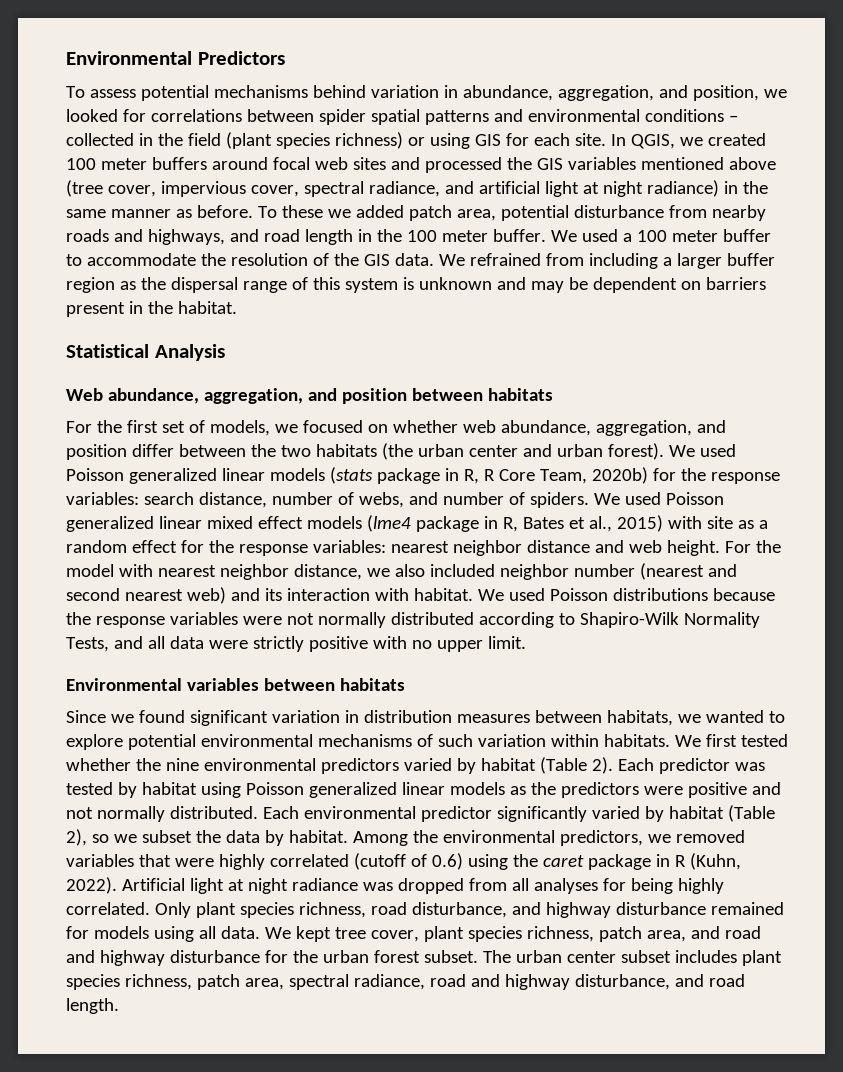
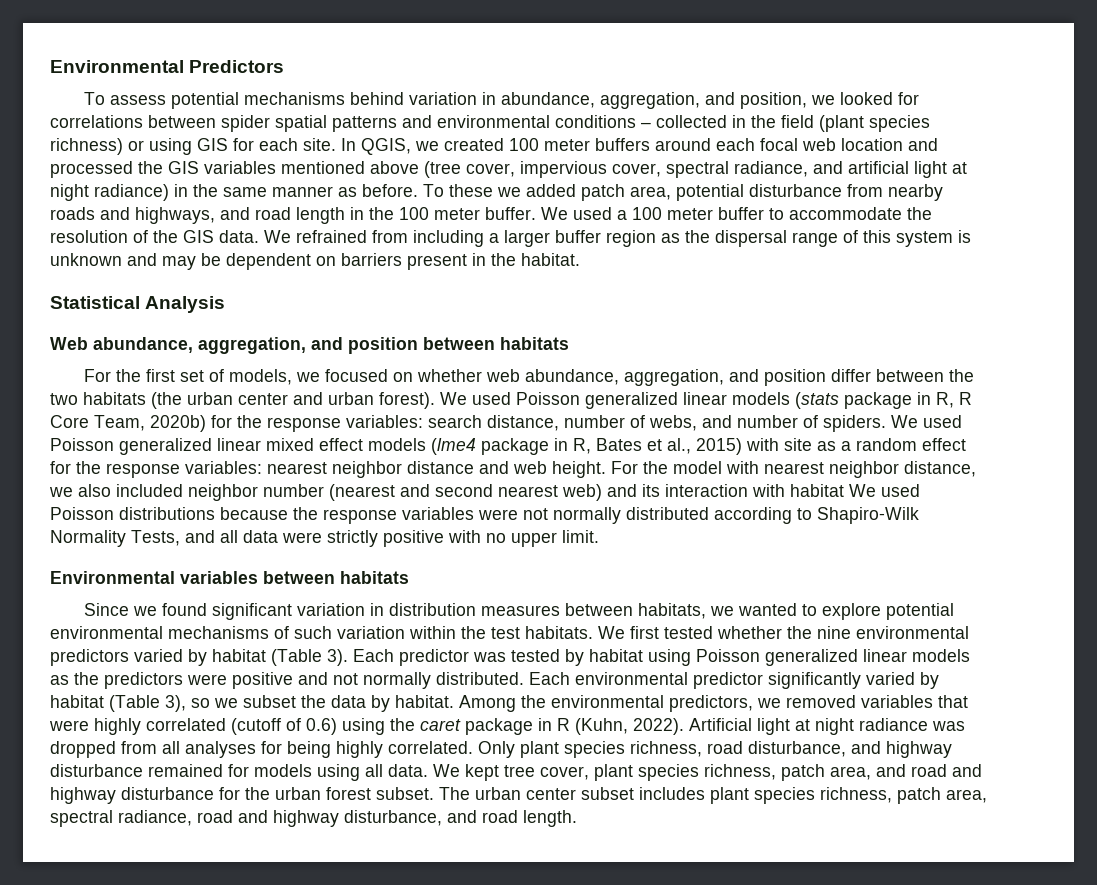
(268, 163) none -> [716,138,755,151] each
[352,157,386,170] sites -> [841,138,903,151] location
[413,588,473,601] habitat. -> [790,484,844,497] habitat
(599, 740) none -> [461,626,520,639] the test
[591,757,613,774] 2). -> [327,649,348,666] 3).
[66,829,87,846] 2), -> [165,695,186,712] 3),

